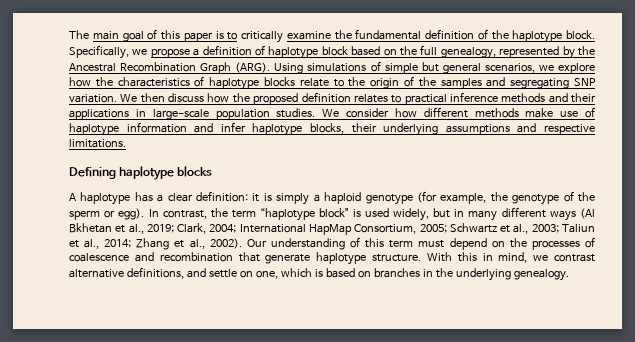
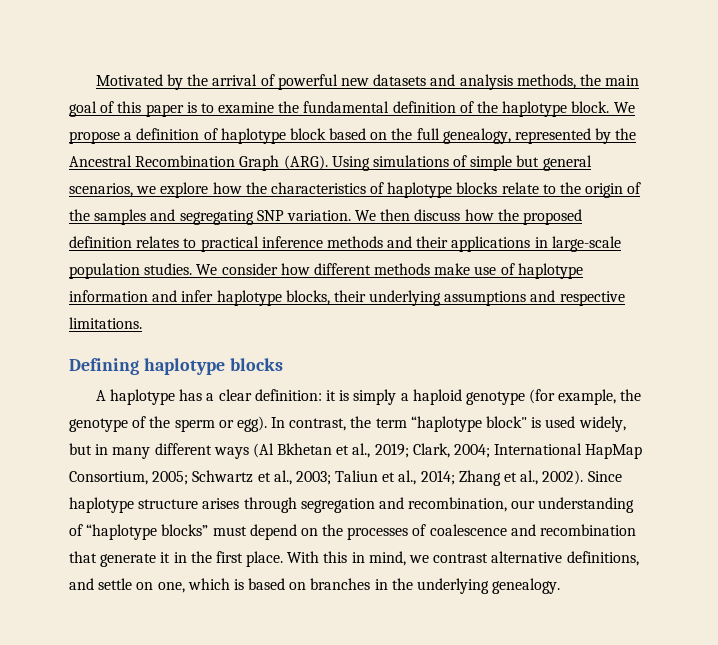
[69,30,89,39] The -> [95,74,601,90] Motivated by the arrival of powerful new datasets and analysis methods, the
[241,31,283,43] critically -> (214, 108) none
[69,45,148,59] Specifically, we -> [613,102,635,113] We
[246,237,414,250] Our understanding of this term -> [587,471,622,482] [69,497,635,513] [69,524,209,540] Since haplotype structure arises through segregation and recombination, our understanding of “haplotype blocks”
[316,252,421,265] haplotype structure. -> [160,551,284,567] it in the first place.

